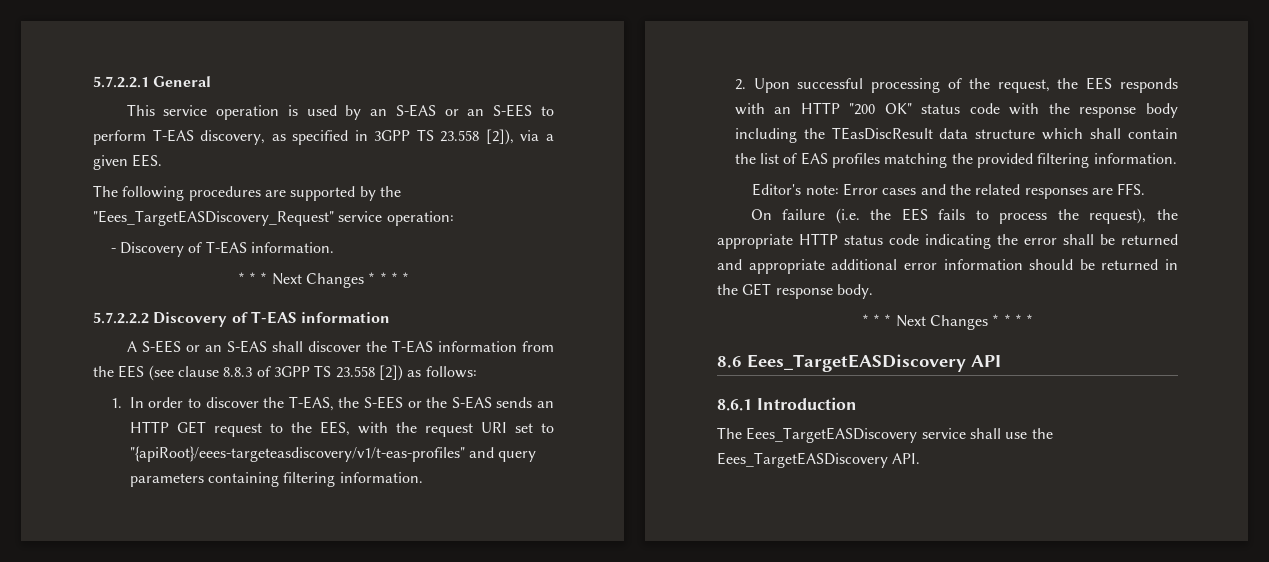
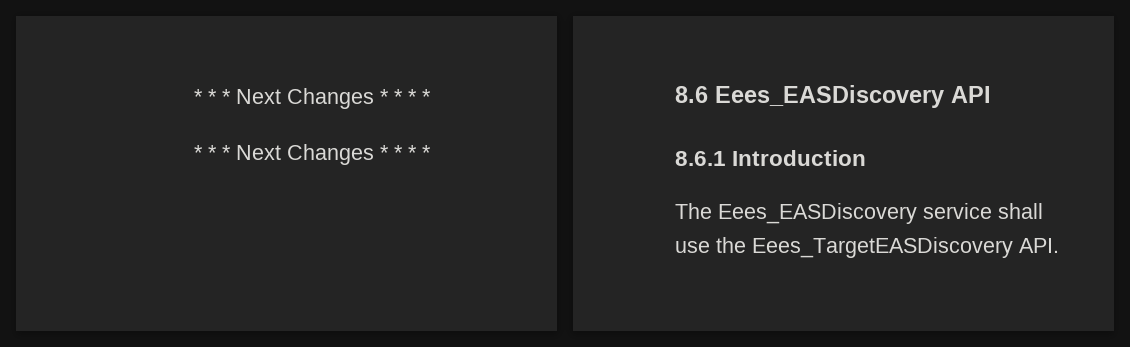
[93,76,212,88] [126,104,555,120] [93,129,555,145] [93,154,163,170] [93,185,401,201] [93,210,454,226] [110,241,334,257] [237,272,410,288] [93,311,391,327] [126,340,554,353] [93,365,477,381] [110,396,554,411] [129,421,554,437] [129,446,537,462] [129,472,423,487] [734,77,1178,93] [734,102,1178,118] [734,127,1178,143] [734,152,1177,168] [752,183,1146,199] [750,208,1178,224] [717,233,1178,249] [717,259,1178,274] [717,283,873,299] 5.7.2.2.1 General // This service operation is used by an S-EAS or an S-EES to perform T-EAS discovery, as specified in 3GPP TS 23.558 [2]), via a given EES. // The following procedures are supported by the "Eees_TargetEASDiscovery_Request" service operation: // - Discovery of T-EAS information. // * * * Next Changes * * * * // 5.7.2.2.2 Discovery of T-EAS information // A S-EES or an S-EAS shall discover the T-EAS information from the EES (see clause 8.8.3 of 3GPP TS 23.558 [2]) as follows: // 1. In order to discover the T-EAS, the S-EES or the S-EAS sends an HTTP GET request to the EES, with the request URI set to "{apiRoot}/eees-targeteasdiscovery/v1/t-eas-profiles" and query parameters containing filtering information. // 2. Upon successful processing of the request, the EES responds with an HTTP "200 OK" status code with the response body including the TEasDiscResult data structure which shall contain the list of EAS profiles matching the provided filtering information. // Editor's note: Error cases and the related responses are FFS. // On failure (i.e. the EES fails to process the request), the appropriate HTTP status code indicating the error shall be returned and appropriate additional error information should be returned in the GET response body. -> [193,88,431,109] * * * Next Changes * * * *
[747,354,966,372] Eees_TargetEASDiscovery -> [715,85,944,108] Eees_EASDiscovery
[746,427,918,443] Eees_TargetEASDiscovery -> [718,203,917,224] Eees_EASDiscovery

